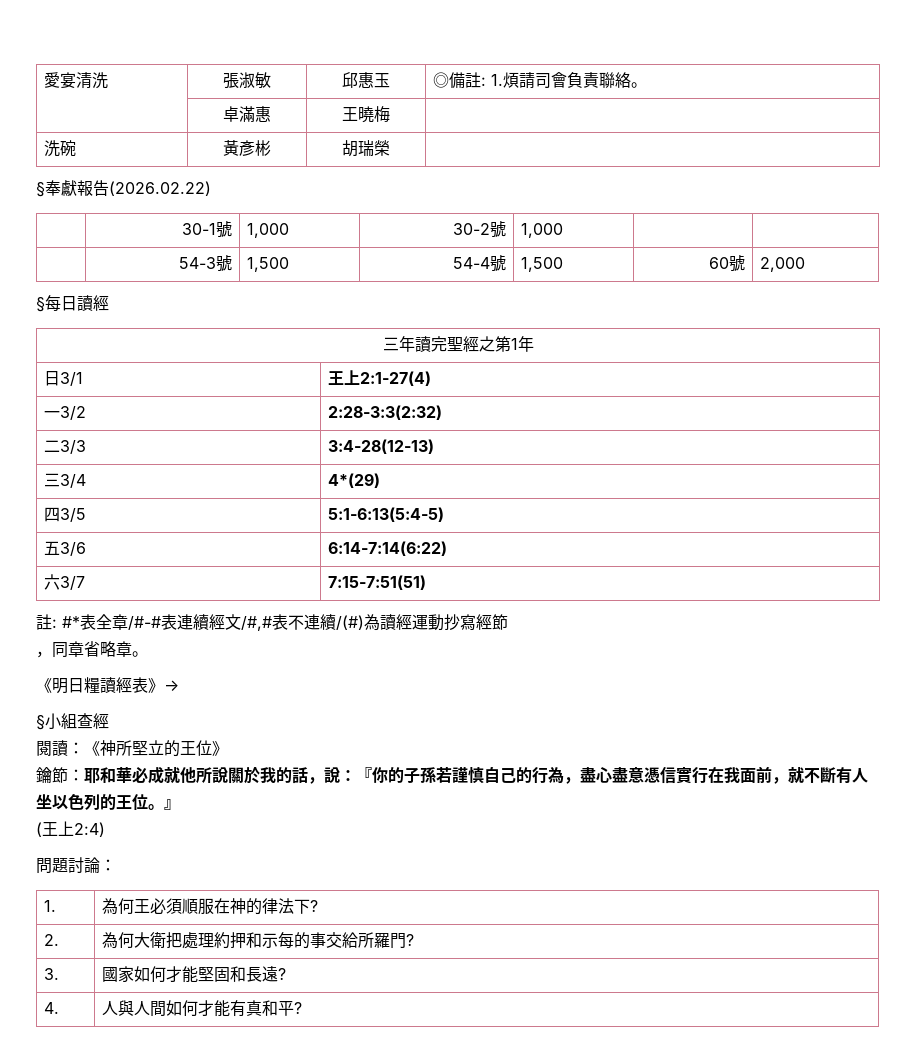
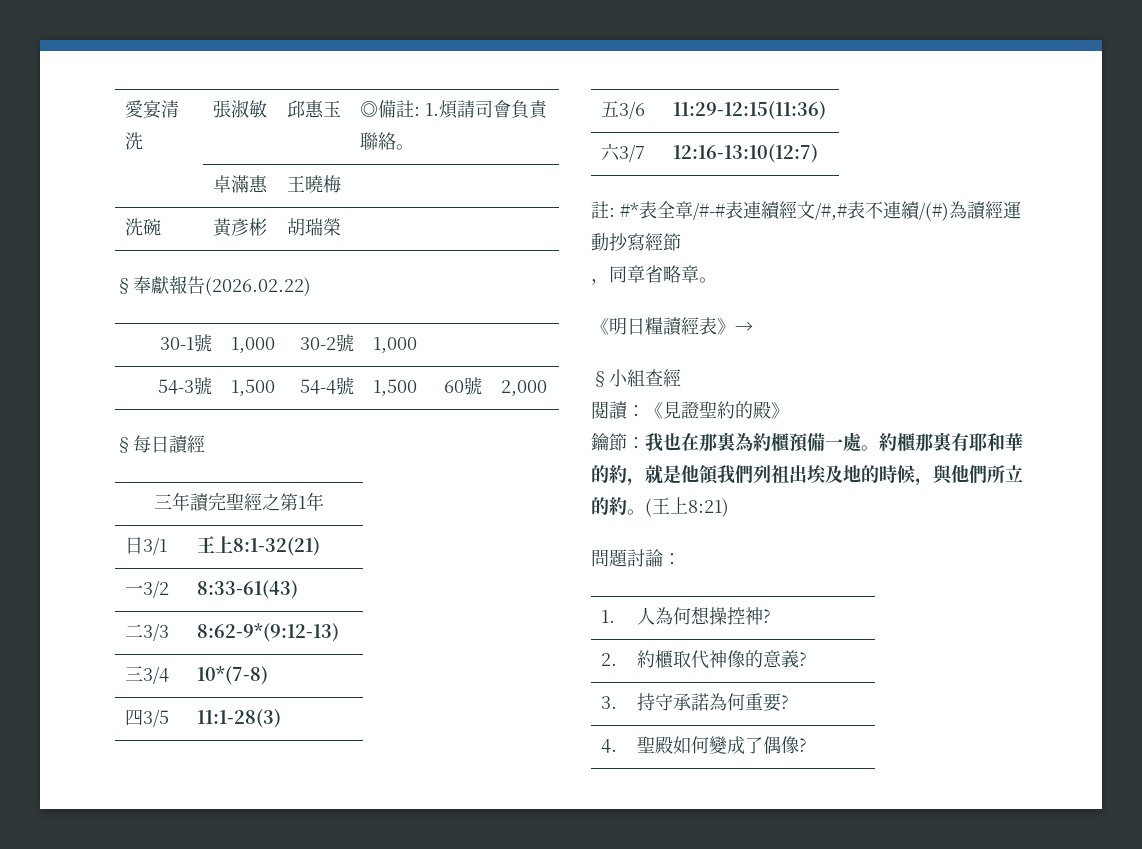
[360,371,432,386] 2:1-27(4) -> [232,537,320,556] 8:1-32(21)
[328,405,443,420] 2:28-3:3(2:32) -> [196,580,298,599] 8:33-61(43)
[328,439,435,454] 3:4-28(12-13) -> [196,623,339,642] 8:62-9*(9:12-13)
[328,473,381,488] 4*(29) -> [196,666,268,685] 10*(7-8)
[328,507,445,522] 5:1-6:13(5:4-5) -> [196,709,281,728] 11:1-28(3)
[328,541,448,556] 6:14-7:14(6:22) -> [672,101,826,120] 11:29-12:15(11:36)
[328,575,427,590] 7:15-7:51(51) -> [672,144,818,163] 12:16-13:10(12:7)
[100,740,212,757] 神所堅立的王位 -> [663,401,771,419] 見證聖約的殿
[84,766,868,784] [36,793,180,810] 耶和華必成就他所說關於我的話，說：『你的子孫若謹慎自己的行為，盡心盡意憑信實行在我面前，就不斷有人坐以色列的王位。』 // -> [645,432,1023,452] [591,465,1023,486] [591,497,645,515] 我也在那裏為約櫃預備一處。約櫃那裏有耶和華的約，就是他領我們列祖出埃及地的時候，與他們所立的約。
[74,822,105,837] 2:4) -> [688,498,729,517] 8:21)
[102,898,319,915] [44,934,60,946] [102,932,415,949] [44,968,60,980] [102,966,287,983] [44,1002,60,1014] [102,1000,295,1017] 為何王必須順服在神的律法下? // 2. | 為何大衛把處理約押和示每的事交給所羅門? // 3. | 國家如何才能堅固和長遠? // 4. | 人與人間如何才能有真和平 -> [636,606,771,625] [600,653,617,666] [636,650,807,669] [600,696,617,709] [636,693,789,712] [600,739,617,753] [636,736,799,754] 人為何想操控神? // 2. | 約櫃取代神像的意義? // 3. | 持守承諾為何重要? // 4. | 聖殿如何變成了偶像

